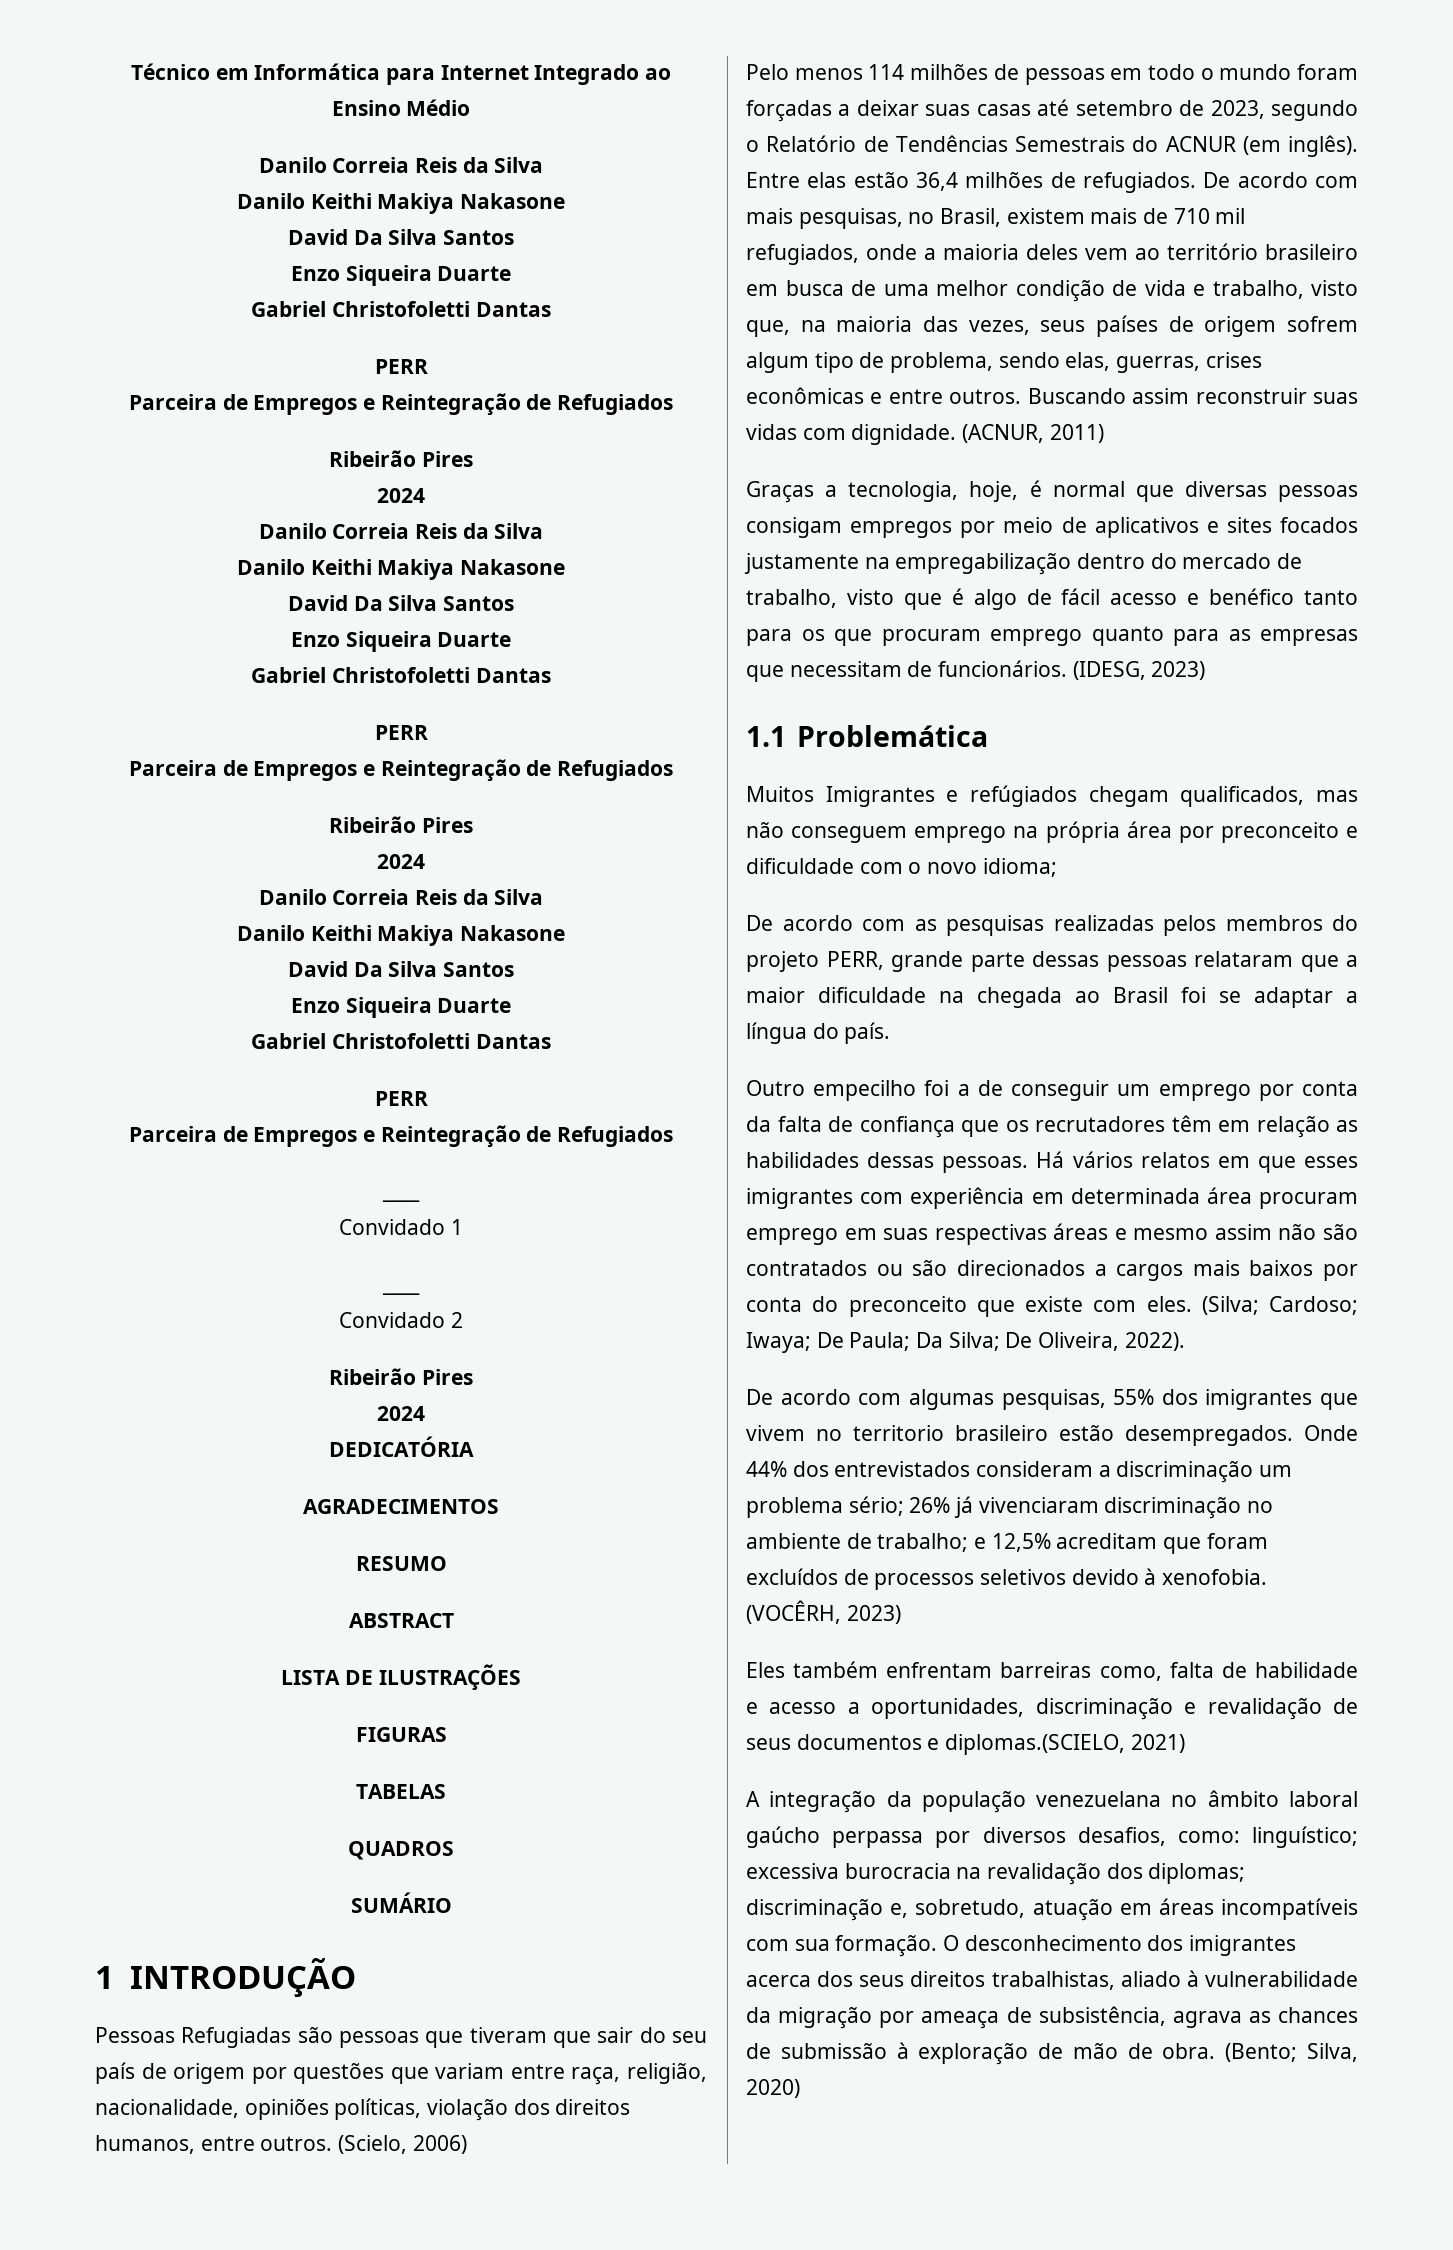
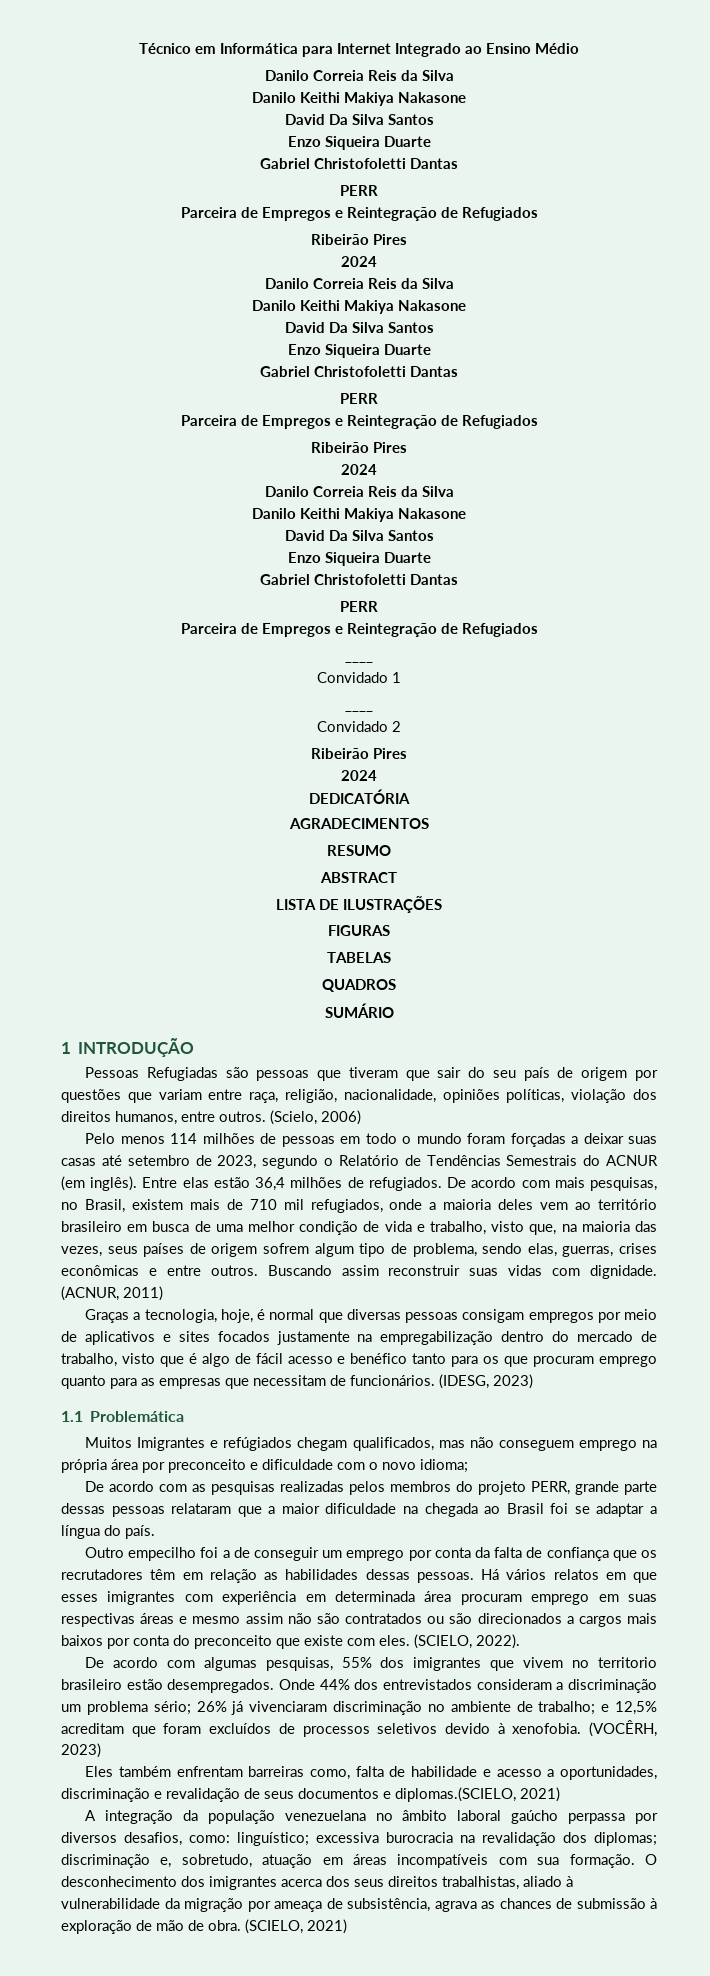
[1201,1296,1358,1315] [746,1332,1120,1353] (Silva; Cardoso; Iwaya; De Paula; Da Silva; De Oliveira, -> [414,1634,472,1649] (SCIELO,
[1225,2043,1358,2062] [746,2079,800,2098] (Bento; Silva, 2020) -> [245,1919,347,1934] (SCIELO, 2021)

